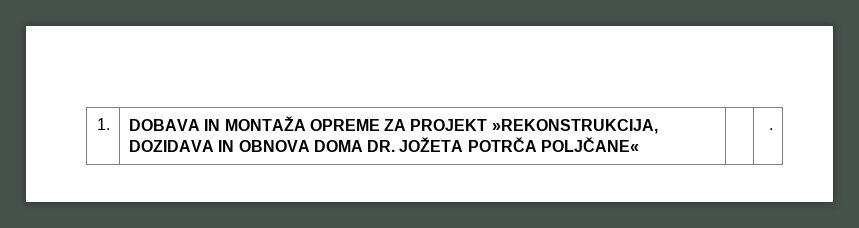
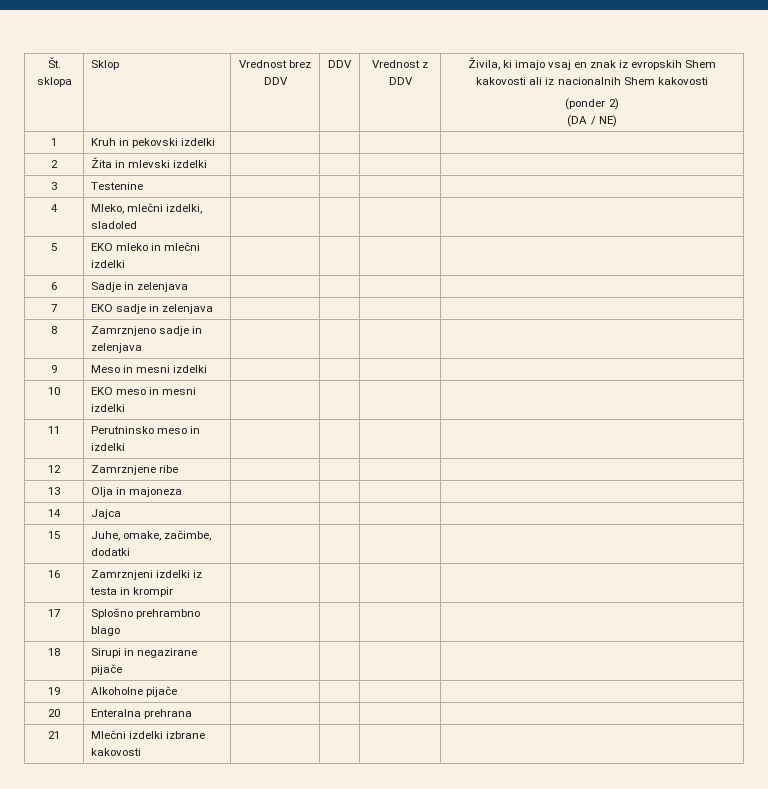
[96,118,110,130] [128,116,658,134] [128,137,640,152] [769,128,774,130] 1. | DOBAVA IN MONTAŽA OPREME ZA PROJEKT »REKONSTRUKCIJA, DOZIDAVA IN OBNOVA DOMA DR. JOŽETA POTRČA POLJČANE« | | . -> [47,57,61,68] [36,77,72,87] [90,60,119,70] [238,60,312,68] [263,77,288,85] [328,60,352,68] [371,60,429,68] [388,77,413,85] [467,57,717,70] [476,77,708,85] [565,98,619,110] [567,115,617,127] [51,138,57,146] [90,138,216,148] [51,160,58,168] [90,157,208,168] [51,182,57,190] [90,182,143,190] [51,204,58,212] [90,203,203,214] [90,221,137,229] [51,243,57,251] [90,242,201,251] [90,260,125,268] [51,282,57,290] [90,282,189,292] [51,304,57,312] [90,304,214,314] [51,326,57,334] [90,326,203,336] [90,343,142,353] [51,365,57,373] [90,365,208,373] [48,387,60,395] [90,387,197,395] [90,404,125,412] [48,426,60,434] [90,426,201,434] [90,443,125,451] [48,465,61,473] [90,465,178,475] [48,487,60,495] [90,487,183,497] [48,509,61,517] [90,509,121,519] [48,531,60,539] [90,530,212,541] [90,548,130,556] [48,570,60,578] [90,570,203,580] [89,587,174,597] [48,609,60,617] [90,608,200,619] [90,626,120,636] [48,648,60,656] [90,648,198,658] [90,664,122,675] [48,687,60,695] [90,686,177,697] [48,709,60,717] [90,709,192,719] [48,731,60,739] [90,730,206,739] [90,748,141,756] Št. sklopa | Sklop | Vrednost brez DDV | DDV | Vrednost z DDV | Živila, ki imajo vsaj en znak iz evropskih Shem kakovosti ali iz nacionalnih Shem kakovosti // (ponder 2) // (DA / NE) // 1 | Kruh in pekovski izdelki | | | | // 2 | Žita in mlevski izdelki | | | | // 3 | Testenine | | | | // 4 | Mleko, mlečni izdelki, sladoled | | | | // 5 | EKO mleko in mlečni izdelki | | | | // 6 | Sadje in zelenjava | | | | // 7 | EKO sadje in zelenjava | | | | // 8 | Zamrznjeno sadje in zelenjava | | | | // 9 | Meso in mesni izdelki | | | | // 10 | EKO meso in mesni izdelki | | | | // 11 | Perutninsko meso in izdelki | | | | // 12 | Zamrznjene ribe | | | | // 13 | Olja in majoneza | | | | // 14 | Jajca | | | | // 15 | Juhe, omake, začimbe, dodatki | | | | // 16 | Zamrznjeni izdelki iz testa in krompir | | | | // 17 | Splošno prehrambno blago | | | | // 18 | Sirupi in negazirane pijače | | | | // 19 | Alkoholne pijače | | | | // 20 | Enteralna prehrana | | | | // 21 | Mlečni izdelki izbrane kakovosti | | | |

